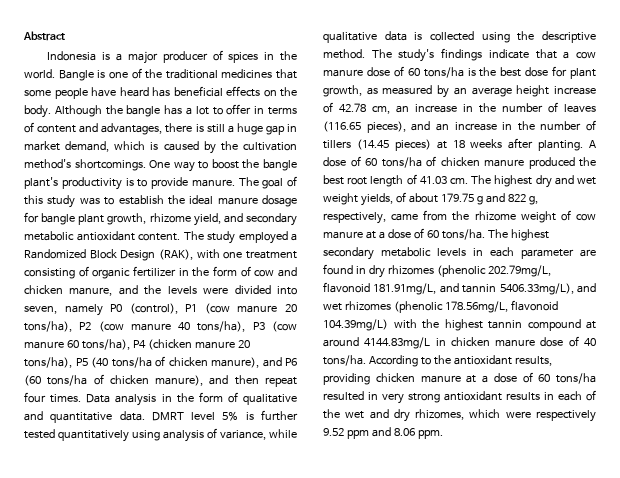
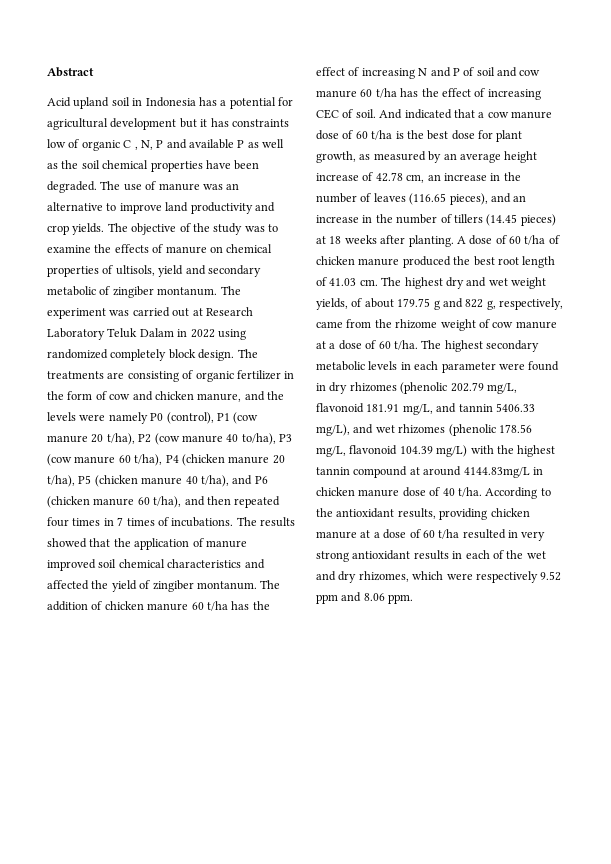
[47,50,298,64] [24,68,297,81] [24,86,297,99] [24,104,298,118] [24,122,297,135] [24,141,297,154] [24,159,297,172] [24,176,297,190] [24,195,297,208] [24,212,297,226] [24,231,297,244] [24,249,297,261] Indonesia is a major producer of spices in the world. Bangle is one of the traditional medicines that some people have heard has beneficial effects on the body. Although the bangle has a lot to offer in terms of content and advantages, there is still a huge gap in market demand, which is caused by the cultivation method's shortcomings. One way to boost the bangle plant's productivity is to provide manure. The goal of this study was to establish the ideal manure dosage for bangle plant growth, rhizome yield, and secondary metabolic antioxidant content. The study employed a Randomized Block Design (RAK), with one treatment -> [47,97,293,109] [47,118,289,130] [47,139,285,151] [47,160,260,172] [47,181,240,193] [47,202,275,214] [47,223,278,235] [47,244,273,254] [47,265,261,277] [47,286,241,298] [47,307,253,319] [47,328,246,340] [47,349,258,361] [47,371,125,379] Acid upland soil in Indonesia has a potential for agricultural development but it has constraints low of organic C , N, P and available P as well as the soil chemical properties have been degraded. The use of manure was an alternative to improve land productivity and crop yields. The objective of the study was to examine the effects of manure on chemical properties of ultisols, yield and secondary metabolic of zingiber montanum. The experiment was carried out at Research Laboratory Teluk Dalam in 2022 using randomized completely block design. The treatments are
[234,285,297,295] [24,306,57,314] divided into seven, -> (106, 417) none
[24,321,72,332] tons/ha), -> [106,433,135,445] t/ha),
[197,321,246,332] tons/ha), -> [241,433,276,445] to/ha),
[81,339,130,350] tons/ha), -> [134,454,163,466] t/ha),
[24,356,297,368] [24,374,297,387] [24,392,297,406] [24,410,298,423] [24,428,297,442] [323,31,596,43] [323,48,529,62] tons/ha), P5 (40 tons/ha of chicken manure), and P6 (60 tons/ha of chicken manure), and then repeat four times. Data analysis in the form of qualitative and quantitative data. DMRT level 5% is further tested quantitatively using analysis of variance, while qualitative data is collected using the descriptive method. The study's findings indicate -> [47,475,268,487] [47,496,281,508] [47,517,295,527] [47,538,247,550] [47,559,265,571] [47,580,281,592] [47,601,270,611] [316,67,541,79] [316,88,541,100] [316,109,452,119] t/ha), P5 (chicken manure 40 t/ha), and P6 (chicken manure 60 t/ha), and then repeated four times in 7 times of incubations. The results showed that the application of manure improved soil chemical characteristics and affected the yield of zingiber montanum. The addition of chicken manure 60 t/ha has the effect of increasing N and P of soil and cow manure 60 t/ha has the effect of increasing CEC of soil. And indicated
[423,67,464,78] tons/ha -> [371,130,393,140] t/ha
[381,157,422,168] tons/ha -> [524,235,546,245] t/ha
[441,229,485,240] tons/ha. -> [393,340,418,350] t/ha.
[580,249,596,257] are -> [498,363,525,370] were
[487,265,551,277] [323,282,596,295] [323,300,558,313] [323,319,388,331] 202.79mg/L, flavonoid 181.91mg/L, and tannin 5406.33mg/L), and wet rhizomes (phenolic 178.56mg/L, flavonoid 104.39mg/L) -> [450,382,517,394] [316,403,535,415] [316,424,532,436] [316,445,468,457] 202.79 mg/L, flavonoid 181.91 mg/L, and tannin 5406.33 mg/L), and wet rhizomes (phenolic 178.56 mg/L, flavonoid 104.39 mg/L)
[323,355,366,366] tons/ha. -> [457,487,482,497] t/ha.
[556,373,596,384] tons/ha -> [438,529,460,539] t/ha

